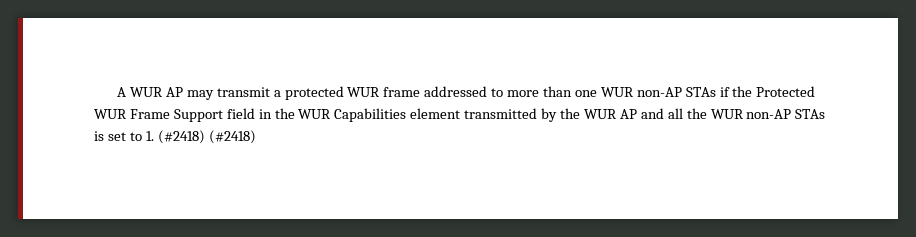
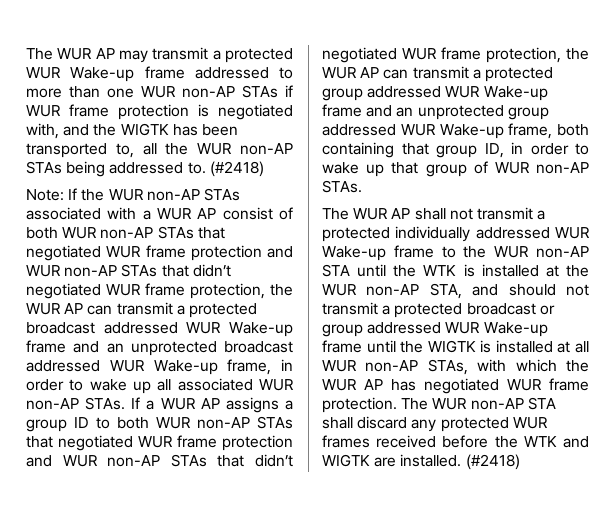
[117,87,127,97] A -> [26,48,53,60] The
(381, 92) none -> [70,67,135,82] Wake-up
[732,86,816,97] [94,108,664,122] the Protected WUR Frame Support field in the WUR Capabilities element transmitted by the WUR AP and -> [26,104,293,120] [26,123,238,139] [26,143,134,158] WUR frame protection is negotiated with, and the WIGTK has been transported to,
[94,130,205,144] is set to 1. (#2418) -> [66,161,264,177] [26,188,240,201] [26,207,293,220] [26,226,225,239] [26,245,293,261] [26,264,231,277] [26,283,293,299] [26,302,257,318] [26,322,293,337] [26,340,293,356] [26,359,293,375] [26,378,294,394] [26,397,293,413] [26,416,293,432] [26,435,293,451] [26,454,293,467] [322,47,589,63] [322,66,553,82] [322,86,548,101] [322,104,549,120] [322,123,589,139] [322,142,589,158] [322,161,589,177] [322,180,362,193] [322,207,546,220] [322,226,590,242] [322,245,589,261] [322,264,589,277] [322,283,589,299] [322,302,555,318] [322,322,548,337] [322,340,589,353] [322,359,589,375] [322,378,589,394] [322,397,556,413] [322,416,548,432] [322,435,589,448] [322,454,462,467] being addressed to. (#2418) // Note: If the WUR non-AP STAs associated with a WUR AP consist of both WUR non-AP STAs that negotiated WUR frame protection and WUR non-AP STAs that didn’t negotiated WUR frame protection, the WUR AP can transmit a protected broadcast addressed WUR Wake-up frame and an unprotected broadcast addressed WUR Wake-up frame, in order to wake up all associated WUR non-AP STAs. If a WUR AP assigns a group ID to both WUR non-AP STAs that negotiated WUR frame protection and WUR non-AP STAs that didn’t negotiated WUR frame protection, the WUR AP can transmit a protected group addressed WUR Wake-up frame and an unprotected group addressed WUR Wake-up frame, both containing that group ID, in order to wake up that group of WUR non-AP STAs. // The WUR AP shall not transmit a protected individually addressed WUR Wake-up frame to the WUR non-AP STA until the WTK is installed at the WUR non-AP STA, and should not transmit a protected broadcast or group addressed WUR Wake-up frame until the WIGTK is installed at all WUR non-AP STAs, with which the WUR AP has negotiated WUR frame protection. The WUR non-AP STA shall discard any protected WUR frames received before the WTK and WIGTK are installed.

